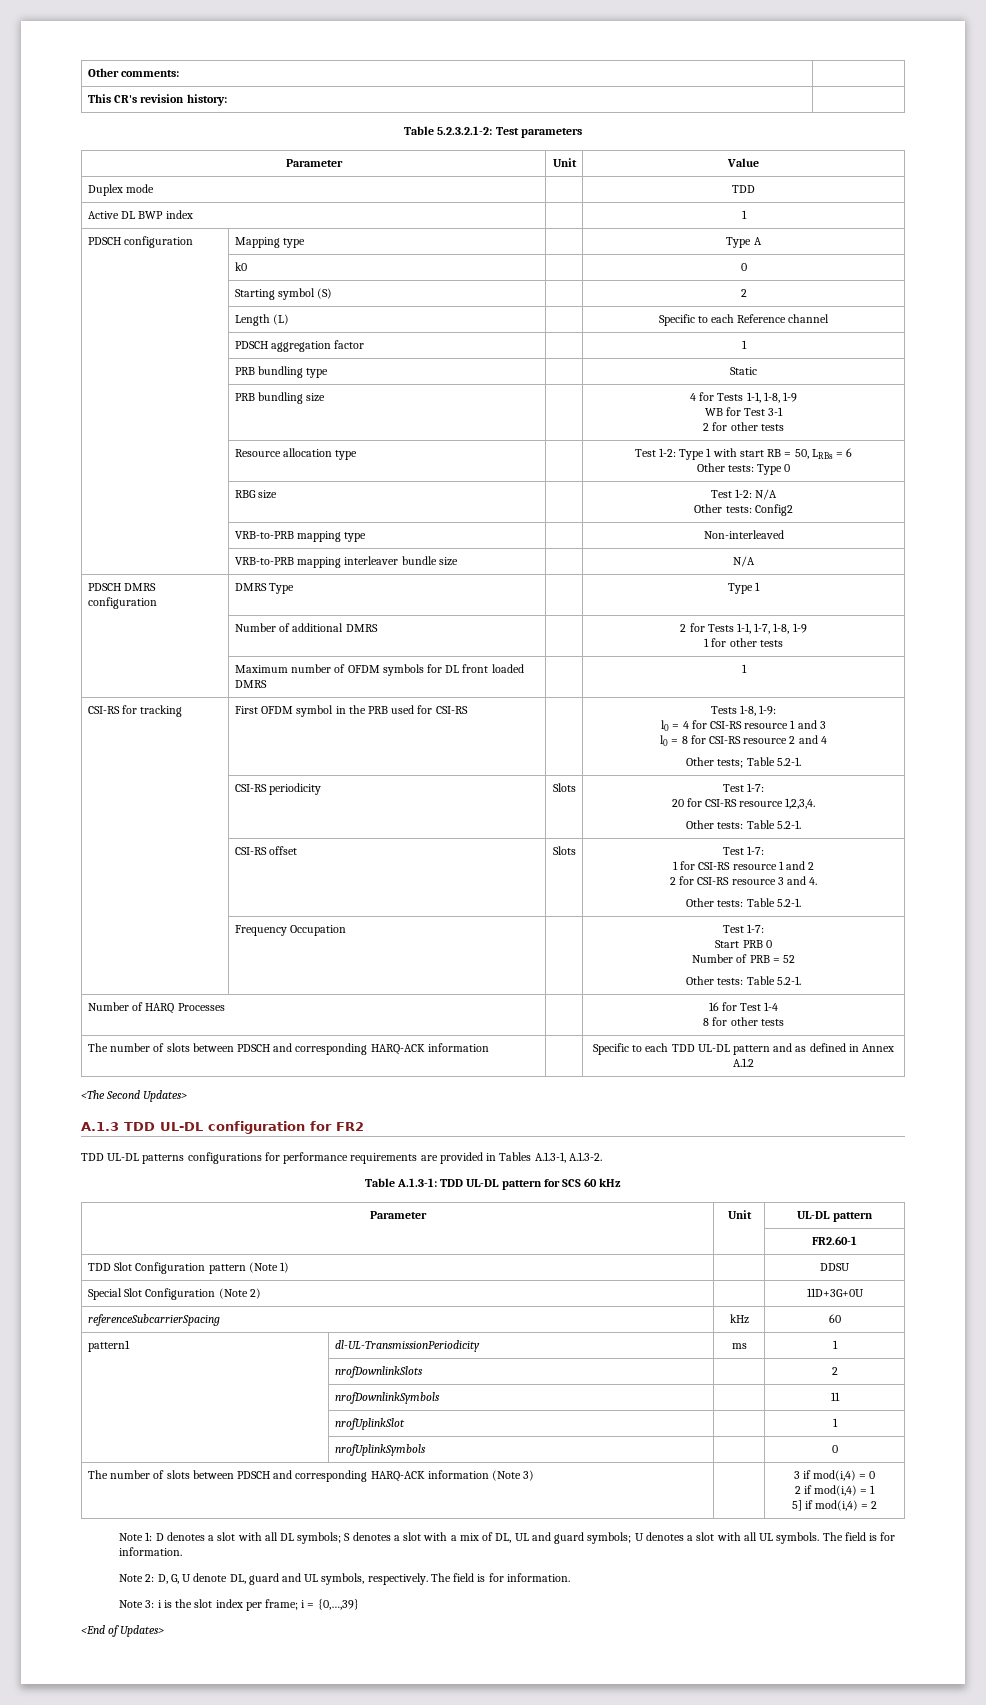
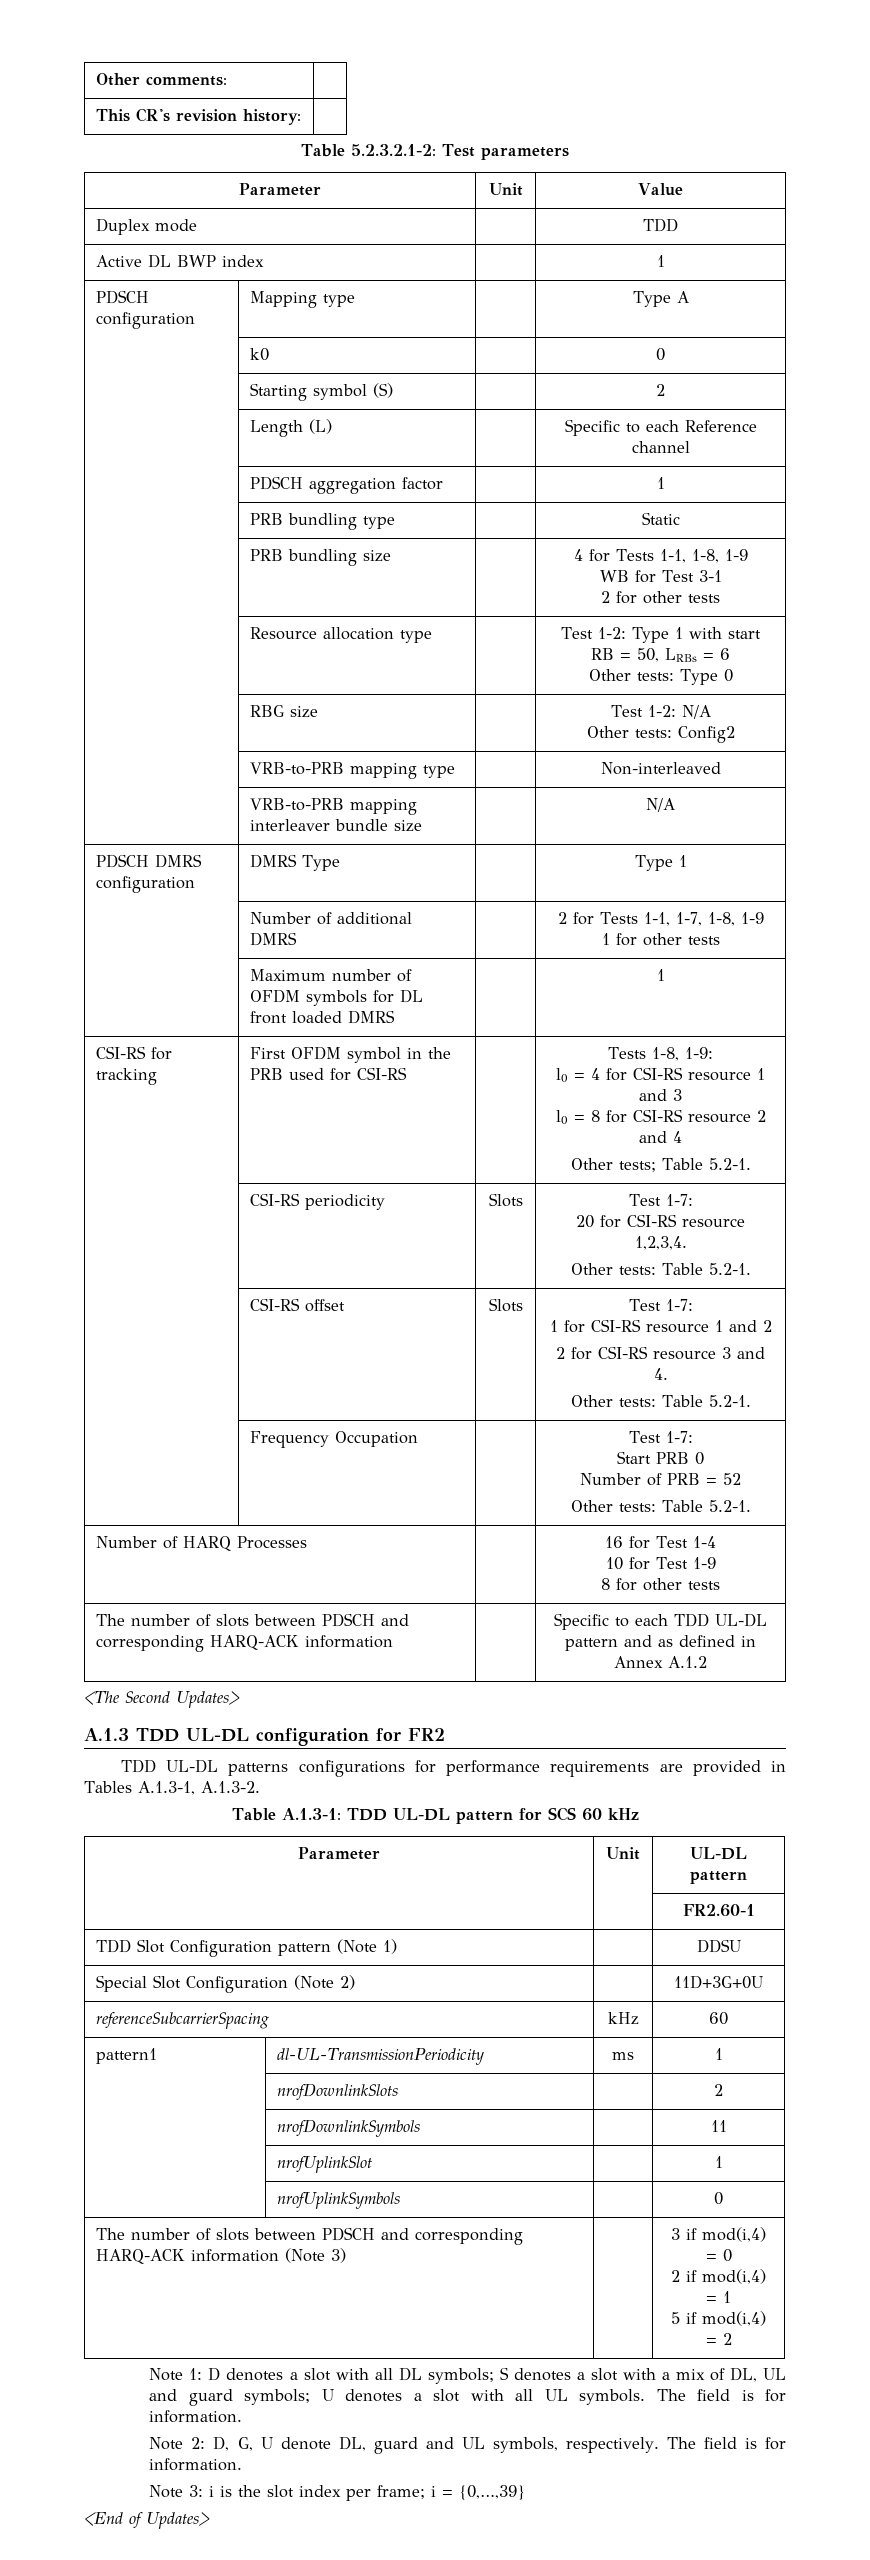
(779, 1006) none -> [605,1557,716,1570] // 10 for Test 1-9
[791,1500,802,1511] 5] -> [671,2312,680,2324] 5

